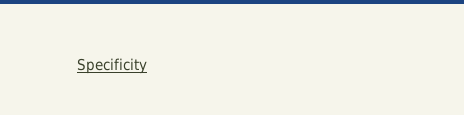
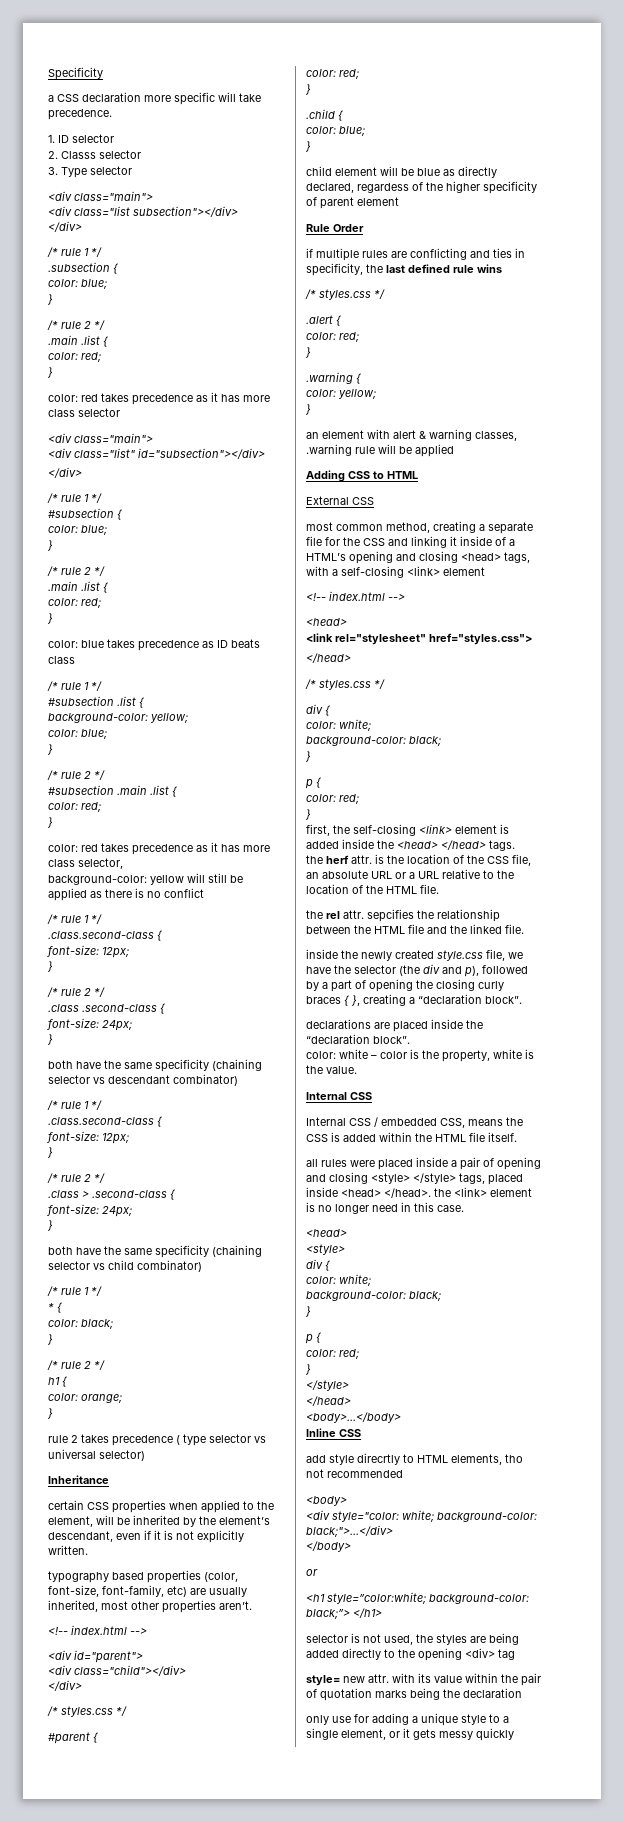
(147, 66) none -> [48,92,261,105] [48,109,112,120] [48,134,114,143] [48,150,141,159] [48,166,132,178] [48,191,153,201] [48,206,238,217] [48,221,82,232] [47,247,102,257] [48,262,118,274] [48,279,107,289] [47,294,53,305] [47,320,105,330] [48,335,108,347] [48,352,101,362] [47,367,53,378] [48,392,270,405] [48,408,120,417] [48,433,153,443] [48,448,265,459] [48,467,82,478] [47,493,102,503] [48,508,122,520] [48,525,107,535] [47,540,53,551] [47,566,105,576] [48,581,108,593] [48,598,101,608] [47,613,53,624] [48,639,260,651] [48,656,75,664] [47,681,102,691] [48,696,144,708] [48,713,188,723] [48,729,107,739] [47,744,53,755] [47,770,105,780] [48,785,177,797] [48,802,101,812] [47,817,53,828] [48,842,270,855] [48,858,123,869] [48,873,243,885] [48,888,204,901] [47,914,102,924] [48,930,162,941] [47,945,129,958] [47,961,53,972] [47,987,105,997] [48,1003,165,1014] [47,1018,132,1031] [47,1034,53,1045] [48,1059,262,1072] [48,1074,238,1086] [47,1100,102,1110] [48,1116,162,1127] [47,1131,129,1144] [47,1147,53,1158] [47,1173,105,1183] [48,1189,175,1200] [47,1204,132,1217] [47,1220,53,1231] [48,1245,262,1258] [48,1260,202,1272] [47,1286,102,1296] [48,1302,62,1313] [48,1319,113,1329] [47,1334,53,1345] [47,1360,105,1370] [48,1376,67,1387] [48,1393,122,1403] [47,1408,53,1419] [48,1434,266,1446] [48,1449,145,1461] [48,1475,109,1484] [48,1500,274,1513] [48,1515,270,1527] [48,1530,244,1543] [48,1545,88,1555] [48,1570,238,1583] [48,1585,247,1597] [48,1600,252,1613] [48,1625,147,1635] [48,1650,143,1663] [48,1665,186,1676] [48,1680,82,1691] [47,1706,127,1717] [48,1732,98,1744] [306,69,359,79] [305,84,311,95] [306,109,343,121] [306,126,365,136] [305,141,311,152] [306,166,497,178] [306,181,537,194] [306,197,399,209] [306,224,364,232] [306,248,525,261] [306,263,502,276] [305,289,385,300] [306,315,341,326] [306,332,359,342] [305,347,311,358] [306,372,361,384] [306,389,376,399] [305,404,311,415] [306,429,517,441] [306,444,454,457] [306,470,418,482] [306,496,374,505] [306,521,533,534] [306,536,515,548] [306,551,530,564] [306,566,485,578] [306,591,405,601] [306,618,347,626] [306,633,532,645] [306,653,351,663] [305,679,385,690] [306,704,330,716] [306,719,371,731] [306,736,441,746] [305,751,311,762] [305,777,321,789] [306,794,359,804] [305,809,311,820] [306,824,509,836] [306,839,515,851] [306,854,531,866] [306,869,514,879] [306,884,439,894] [306,909,500,922] [306,924,524,934] [306,949,523,961] [306,964,528,977] [306,979,504,992] [306,994,522,1006] [306,1019,483,1032] [306,1034,410,1044] [306,1049,534,1062] [306,1065,357,1074] [306,1092,372,1100] [306,1117,523,1128] [306,1132,517,1142] [306,1157,541,1170] [306,1172,523,1185] [306,1187,532,1198] [306,1202,464,1214] [306,1229,347,1237] [306,1244,345,1255] [306,1259,330,1271] [306,1274,371,1286] [306,1291,441,1301] [305,1306,311,1317] [305,1332,321,1344] [306,1349,359,1359] [305,1364,311,1375] [306,1380,349,1391] [306,1396,351,1406] [306,1412,401,1423] [306,1428,361,1437] [306,1453,523,1465] [306,1469,403,1478] [306,1496,347,1506] [306,1510,537,1522] [306,1525,393,1537] [306,1541,351,1552] [306,1569,318,1576] [306,1592,529,1604] [306,1608,382,1619] [306,1633,519,1645] [306,1648,515,1661] [306,1673,541,1686] [306,1688,522,1701] [306,1713,509,1726] [306,1728,514,1741] // a CSS declaration more specific will take precedence. // 1. ID selector // 2. Classs selector // 3. Type selector // <div class="main"> // <div class="list subsection"></div> // </div> // /* rule 1 */ // .subsection { // color: blue; // } // /* rule 2 */ // .main .list { // color: red; // } // color: red takes precedence as it has more class selector // <div class="main"> // <div class="list" id="subsection"></div> // </div> // /* rule 1 */ // #subsection { // color: blue; // } // /* rule 2 */ // .main .list { // color: red; // } // color: blue takes precedence as ID beats class // /* rule 1 */ // #subsection .list { // background-color: yellow; // color: blue; // } // /* rule 2 */ // #subsection .main .list { // color: red; // } // color: red takes precedence as it has more class selector, // background-color: yellow will still be applied as there is no conflict // /* rule 1 */ // .class.second-class { // font-size: 12px; // } // /* rule 2 */ // .class .second-class { // font-size: 24px; // } // both have the same specificity (chaining selector vs descendant combinator) // /* rule 1 */ // .class.second-class { // font-size: 12px; // } // /* rule 2 */ // .class > .second-class { // font-size: 24px; // } // both have the same specificity (chaining selector vs child combinator) // /* rule 1 */ // * { // color: black; // } // /* rule 2 */ // h1 { // color: orange; // } // rule 2 takes precedence ( type selector vs universal selector) // Inheritance // certain CSS properties when applied to the element, will be inherited by the element’s descendant, even if it is not explicitly written. // typography based properties (color, font-size, font-family, etc) are usually inherited, most other properties aren’t. // <!-- index.html --> // <div id="parent"> // <div class="child"></div> // </div> // /* styles.css */ // #parent { // color: red; // } // .child { // color: blue; // } // child element will be blue as directly declared, regardess of the higher specificity of parent element // Rule Order // if multiple rules are conflicting and ties in specificity, the last defined rule wins // /* styles.css */ // .alert { // color: red; // } // .warning { // color: yellow; // } // an element with alert & warning classes, .warning rule will be applied // Adding CSS to HTML // External CSS // most common method, creating a separate file for the CSS and linking it inside of a HTML’s opening and closing <head> tags, with a self-closing <link> element // <!-- index.html --> // <head> // <link rel="stylesheet" href="styles.css"> // </head> // /* styles.css */ // div { // color: white; // background-color: black; // } // p { // color: red; // } // first, the self-closing <link> element is added inside the <head> </head> tags. // the herf attr. is the location of the CSS file, an absolute URL or a URL relative to the location of the HTML file. // the rel attr. sepcifies the relationship between the HTML file and the linked file. // inside the newly created style.css file, we have the selector (the div and p), followed by a part of opening the closing curly braces { }, creating a “declaration block”. // declarations are placed inside the “declaration block”. // color: white – color is the property, white is the value. // Internal CSS // Internal CSS / embedded CSS, means the CSS is added within the HTML file itself. // all rules were placed inside a pair of opening and closing <style> </style> tags, placed inside <head> </head>. the <link> element is no longer need in this case. // <head> // <style> // div { // color: white; // background-color: black; // } // p { // color: red; // } // </style> // </head> // <body>...</body> // Inline CSS // add style direcrtly to HTML elements, tho not recommended // <body> // <div style="color: white; background-color: black;">...</div> // </body> // or // <h1 style=”color:white; background-color: black;”> </h1> // selector is not used, the styles are being added directly to the opening <div> tag // style= new attr. with its value within the pair of quotation marks being the declaration // only use for adding a unique style to a single element, or it gets messy quickly

